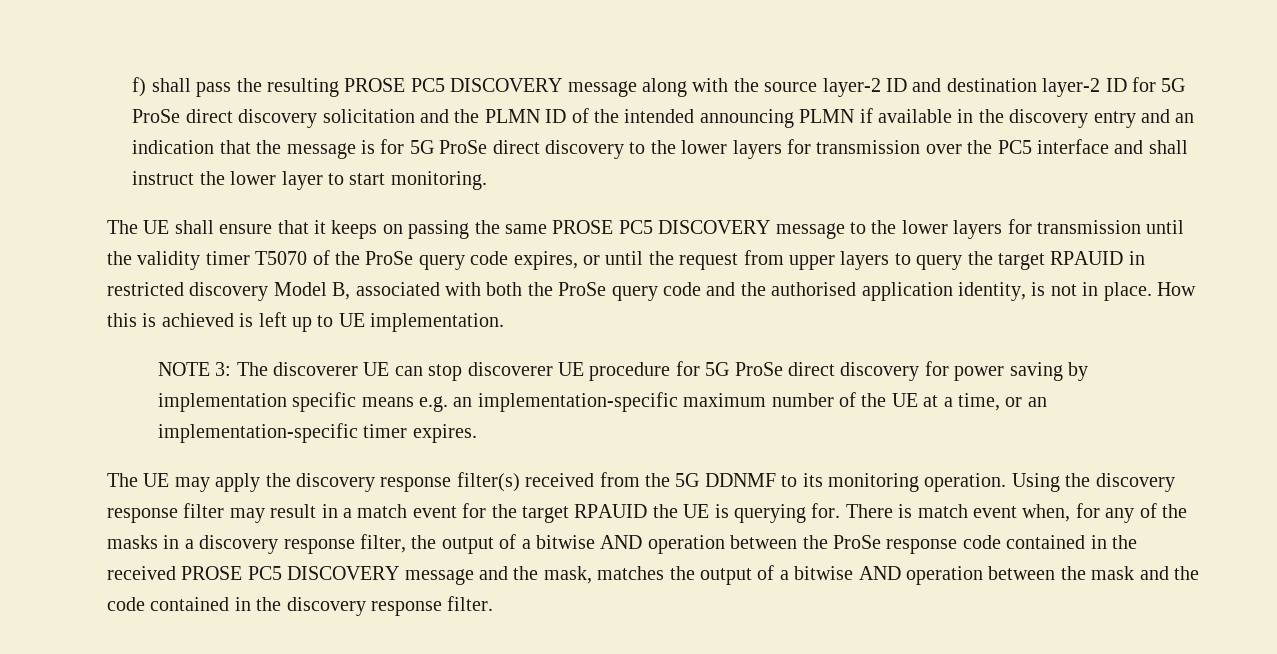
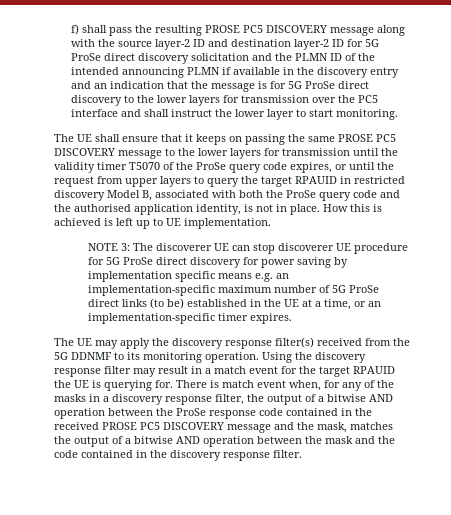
(857, 399) none -> [331,285,379,293] [87,298,261,309] 5G ProSe direct links (to be) established in

